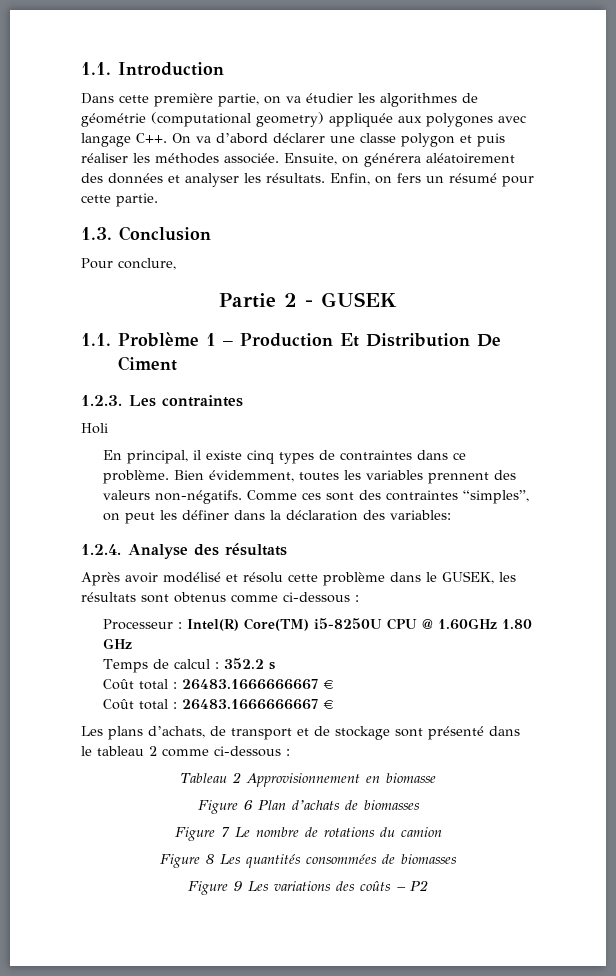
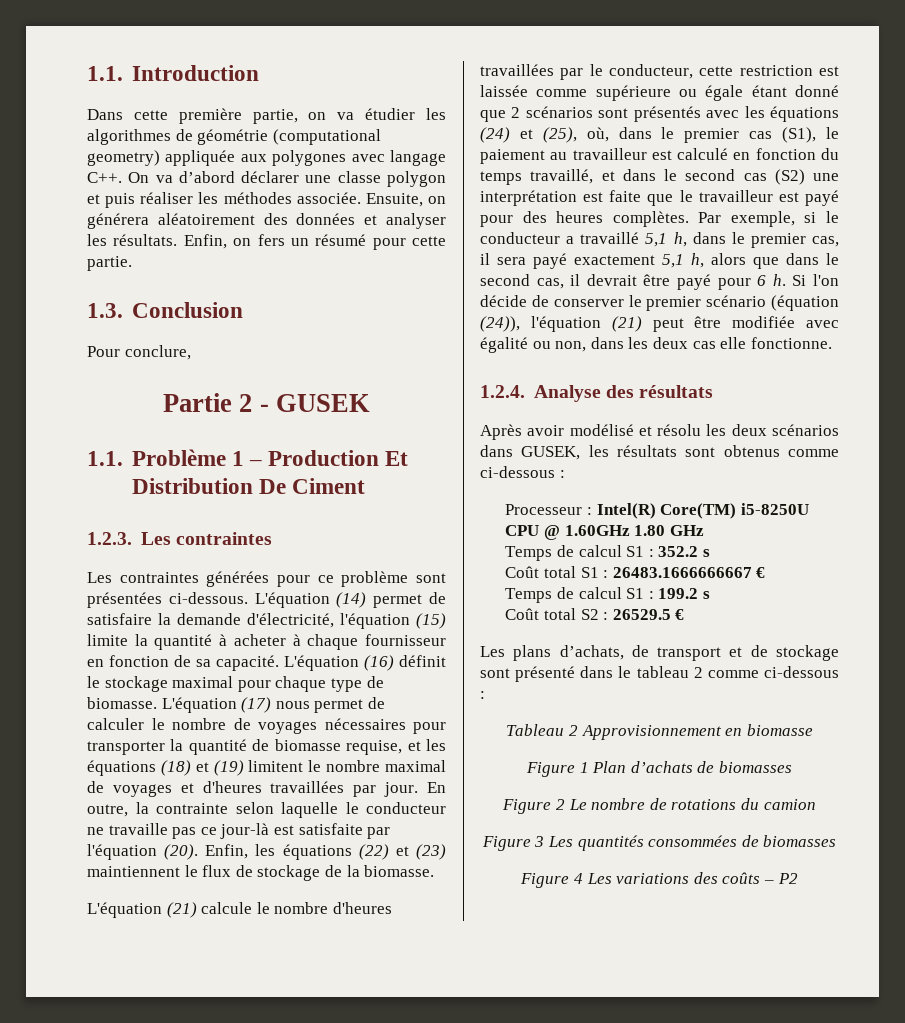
[81,423,108,434] [102,450,466,464] [102,470,516,484] [102,490,529,504] [102,510,451,524] Holi // En principal, il existe cinq types de contraintes dans ce problème. Bien évidemment, toutes les variables prennent des valeurs non-négatifs. Comme ces sont des contraintes “simples”, on peut les définer dans la déclaration des variables: -> [87,571,446,587] [87,592,447,608] [87,613,446,629] [87,634,447,650] [87,655,446,671] [87,676,384,692] [87,697,385,713] [87,718,446,734] [87,739,446,755] [87,760,446,776] [87,781,446,797] [87,802,446,818] [87,823,391,839] [87,844,447,860] [87,865,435,881] [87,902,392,918] [480,64,839,80] [480,85,839,101] [480,106,839,122] [480,127,839,143] [480,148,839,164] [480,169,839,185] [480,190,839,206] [480,211,839,227] [480,232,839,248] [480,253,839,269] [480,274,839,290] [480,295,839,311] [480,316,839,332] [480,337,832,353] Les contraintes générées pour ce problème sont présentées ci-dessous. L'équation (14) permet de satisfaire la demande d'électricité, l'équation (15) limite la quantité à acheter à chaque fournisseur en fonction de sa capacité. L'équation (16) définit le stockage maximal pour chaque type de biomasse. L'équation (17) nous permet de calculer le nombre de voyages nécessaires pour transporter la quantité de biomasse requise, et les équations (18) et (19) limitent le nombre maximal de voyages et d'heures travaillées par jour. En outre, la contrainte selon laquelle le conducteur ne travaille pas ce jour-là est satisfaite par l'équation (20). Enfin, les équations (22) et (23) maintiennent le flux de stockage de la biomasse. // L'équation (21) calcule le nombre d'heures travaillées par le conducteur, cette restriction est laissée comme supérieure ou égale étant donné que 2 scénarios sont présentés avec les équations (24) et (25), où, dans le premier cas (S1), le paiement au travailleur est calculé en fonction du temps travaillé, et dans le second cas (S2) une interprétation est faite que le travailleur est payé pour des heures complètes. Par exemple, si le conducteur a travaillé 5,1 h, dans le premier cas, il sera payé exactement 5,1 h, alors que dans le second cas, il devrait être payé pour 6 h. Si l'on décide de conserver le premier scénario (équation (24)), l'équation (21) peut être modifiée avec égalité ou non, dans les deux cas elle fonctionne.
[288,572,437,586] cette problème dans le -> [706,424,839,436] [480,445,513,457] les deux scénarios dans
(210, 664) none -> [626,546,645,557] S1
[172,679,334,690] [102,699,318,710] : 26483.1666666667 € // Coût total : 26483.1666666667 -> [580,567,766,578] [505,587,711,603] [505,608,671,620] S1 : 26483.1666666667 € // Temps de calcul S1 : 199.2 s // Coût total S2 : 26529.5
[243,800,253,810] 6 -> [579,762,589,773] 1
[220,827,230,837] 7 -> [556,799,566,810] 2
[206,854,214,864] 8 -> [534,836,545,847] 3
[234,881,242,891] 9 -> [574,873,584,884] 4

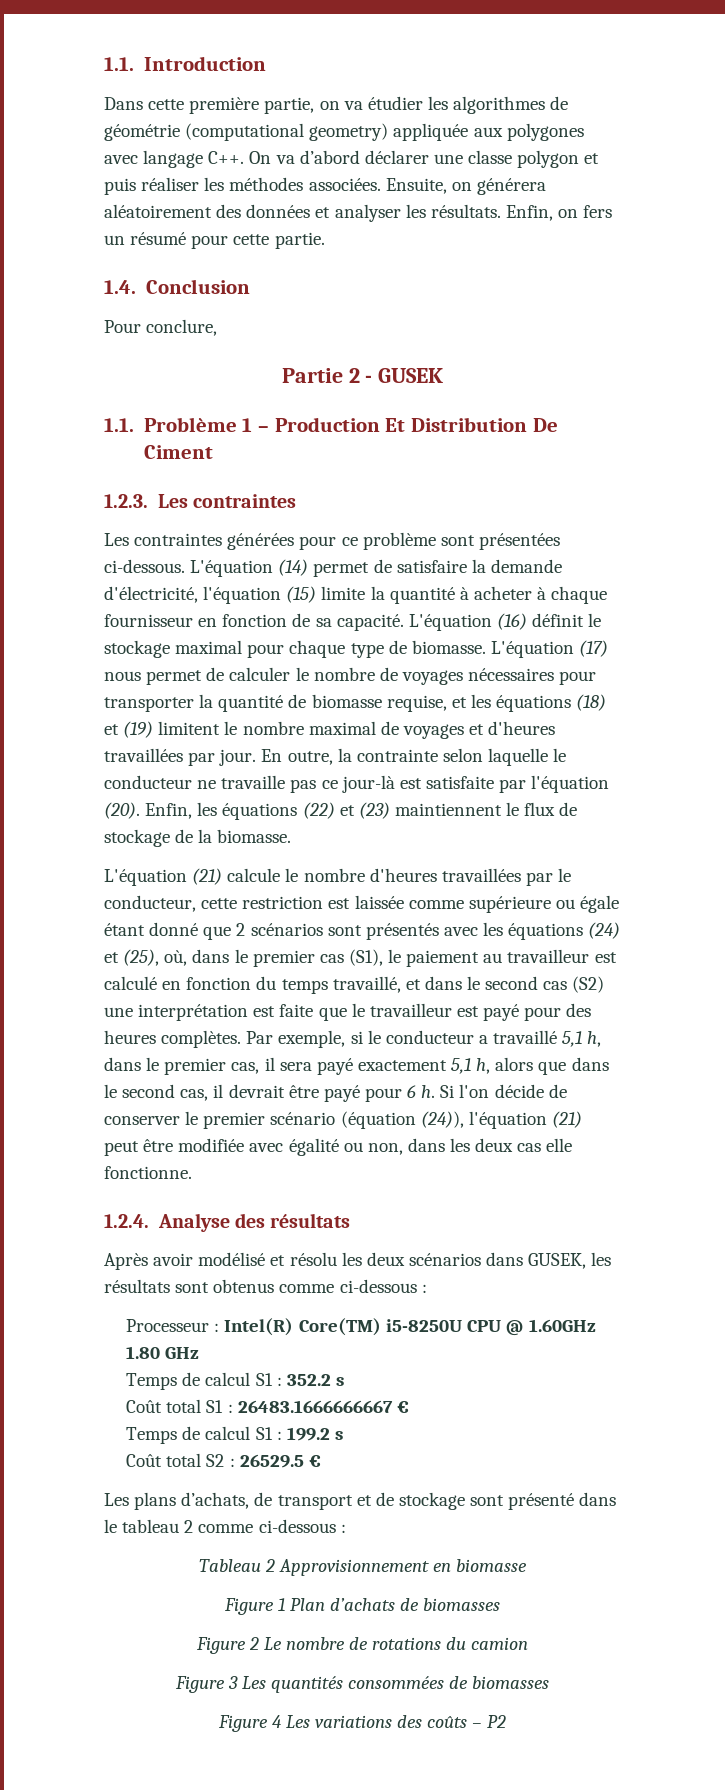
[296,192,361,204] associée. -> [308,178,381,191] associées.
[87,303,123,318] 1.3. -> [104,280,136,294] 1.4.

